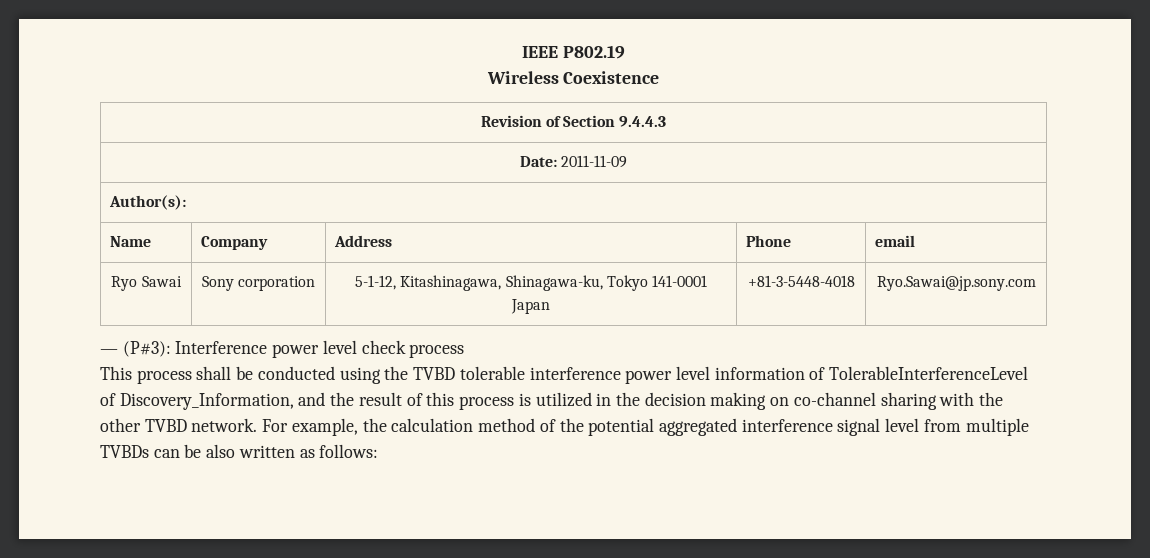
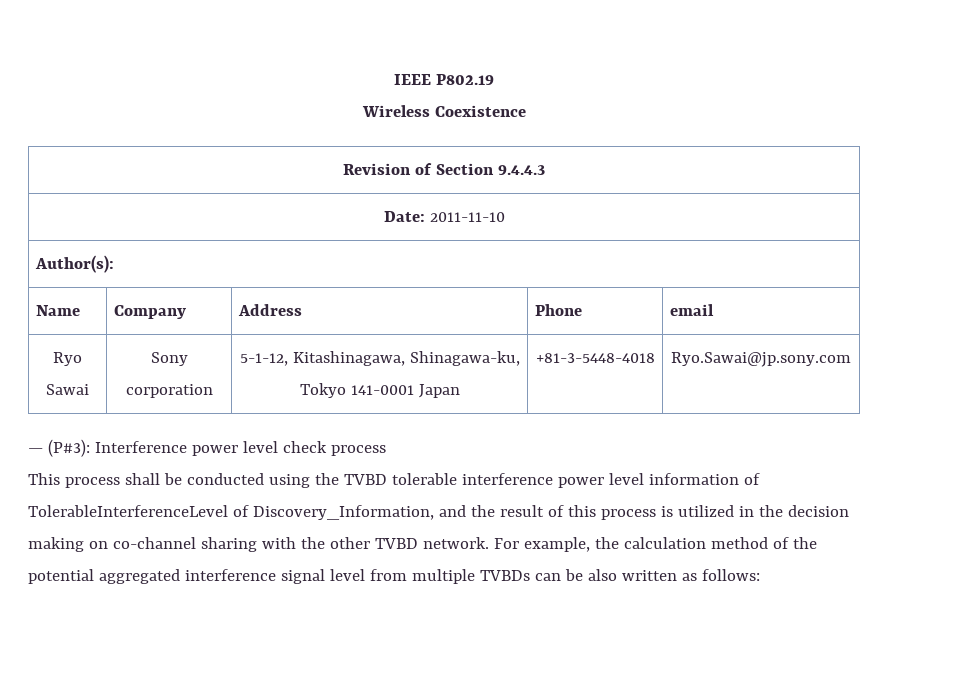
[561,155,628,168] 2011-11-09 -> [429,212,505,222] 2011-11-10

